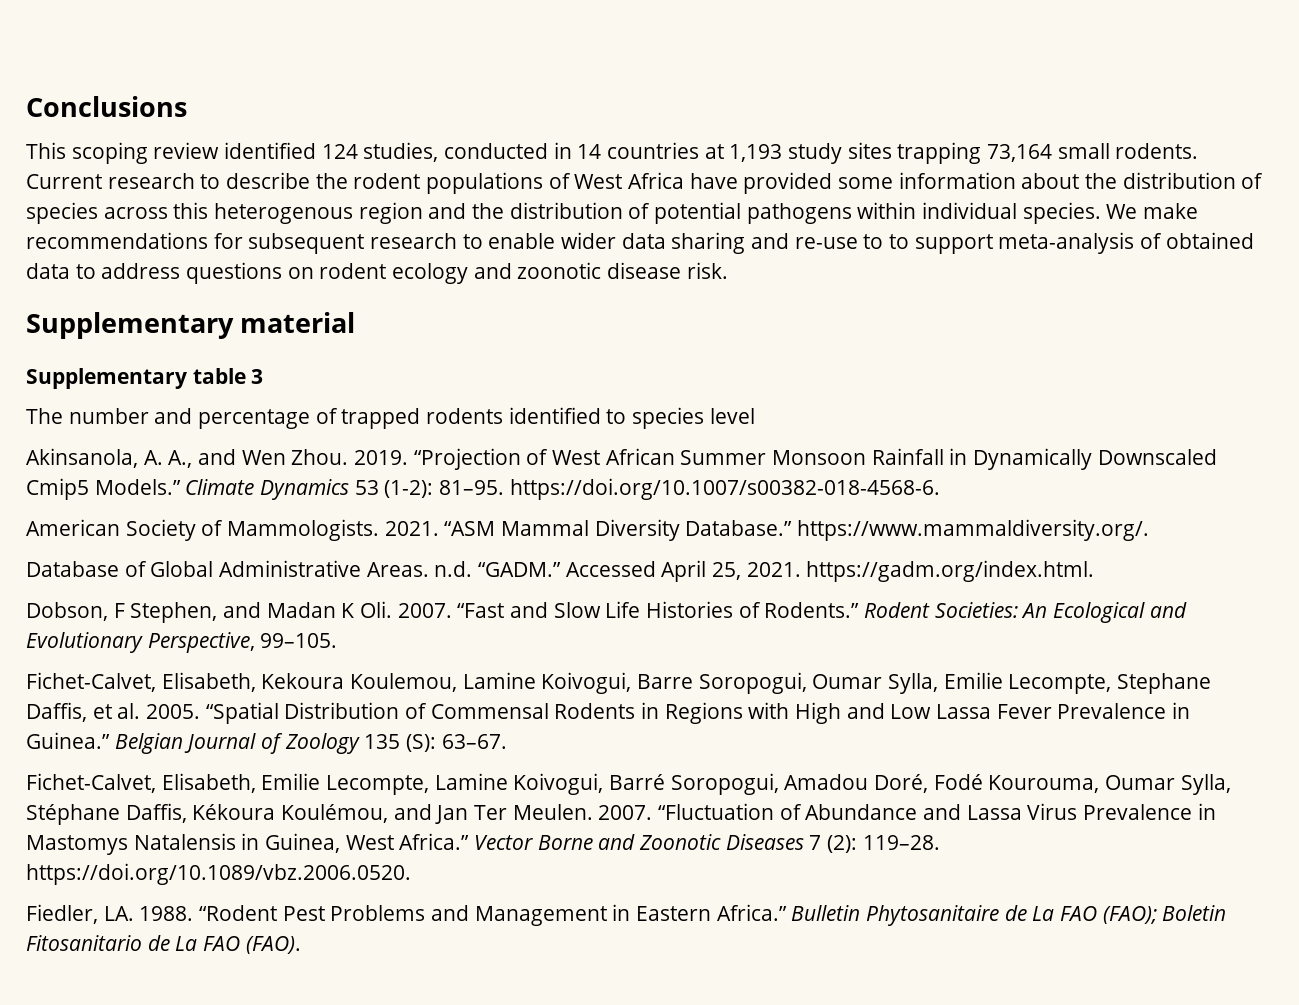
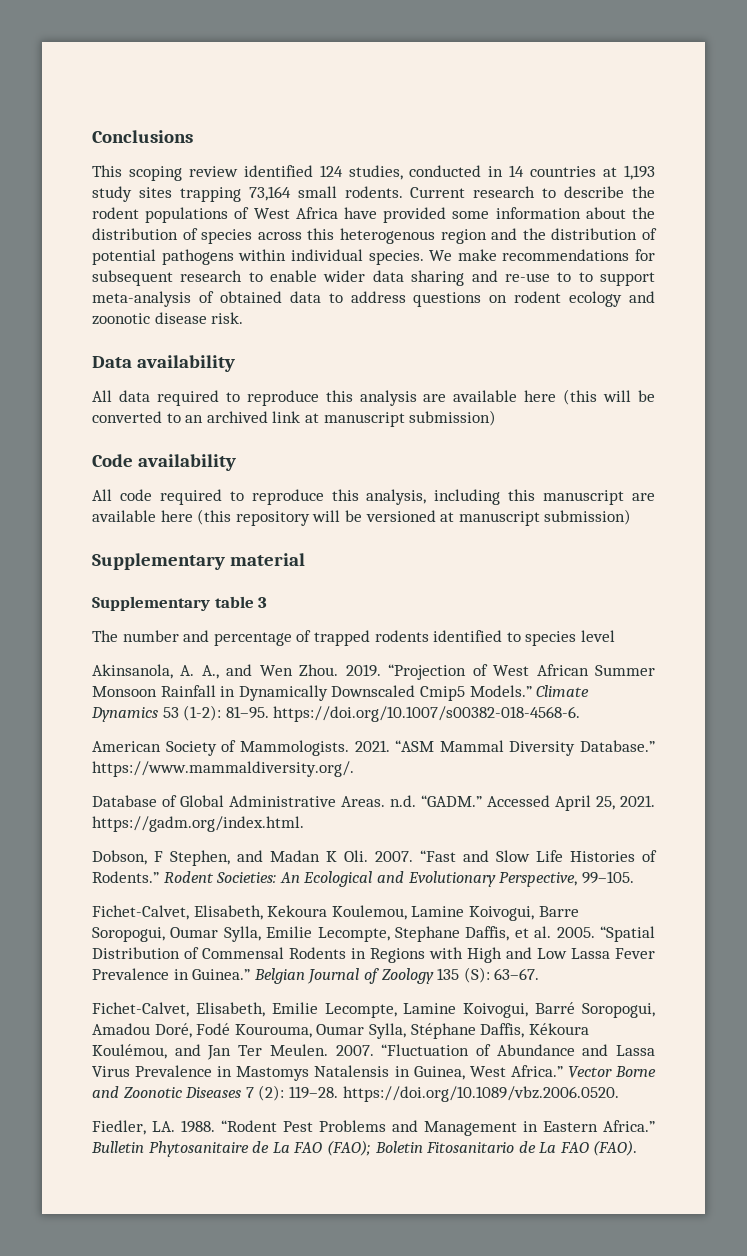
(728, 270) none -> [92,355,235,372] [92,389,655,406] [92,410,497,427] [92,454,236,471] [92,489,655,505] [92,509,632,526] // Data availability // All data required to reproduce this analysis are available here (this will be converted to an archived link at manuscript submission) // Code availability // All code required to reproduce this analysis, including this manuscript are available here (this repository will be versioned at manuscript submission)

